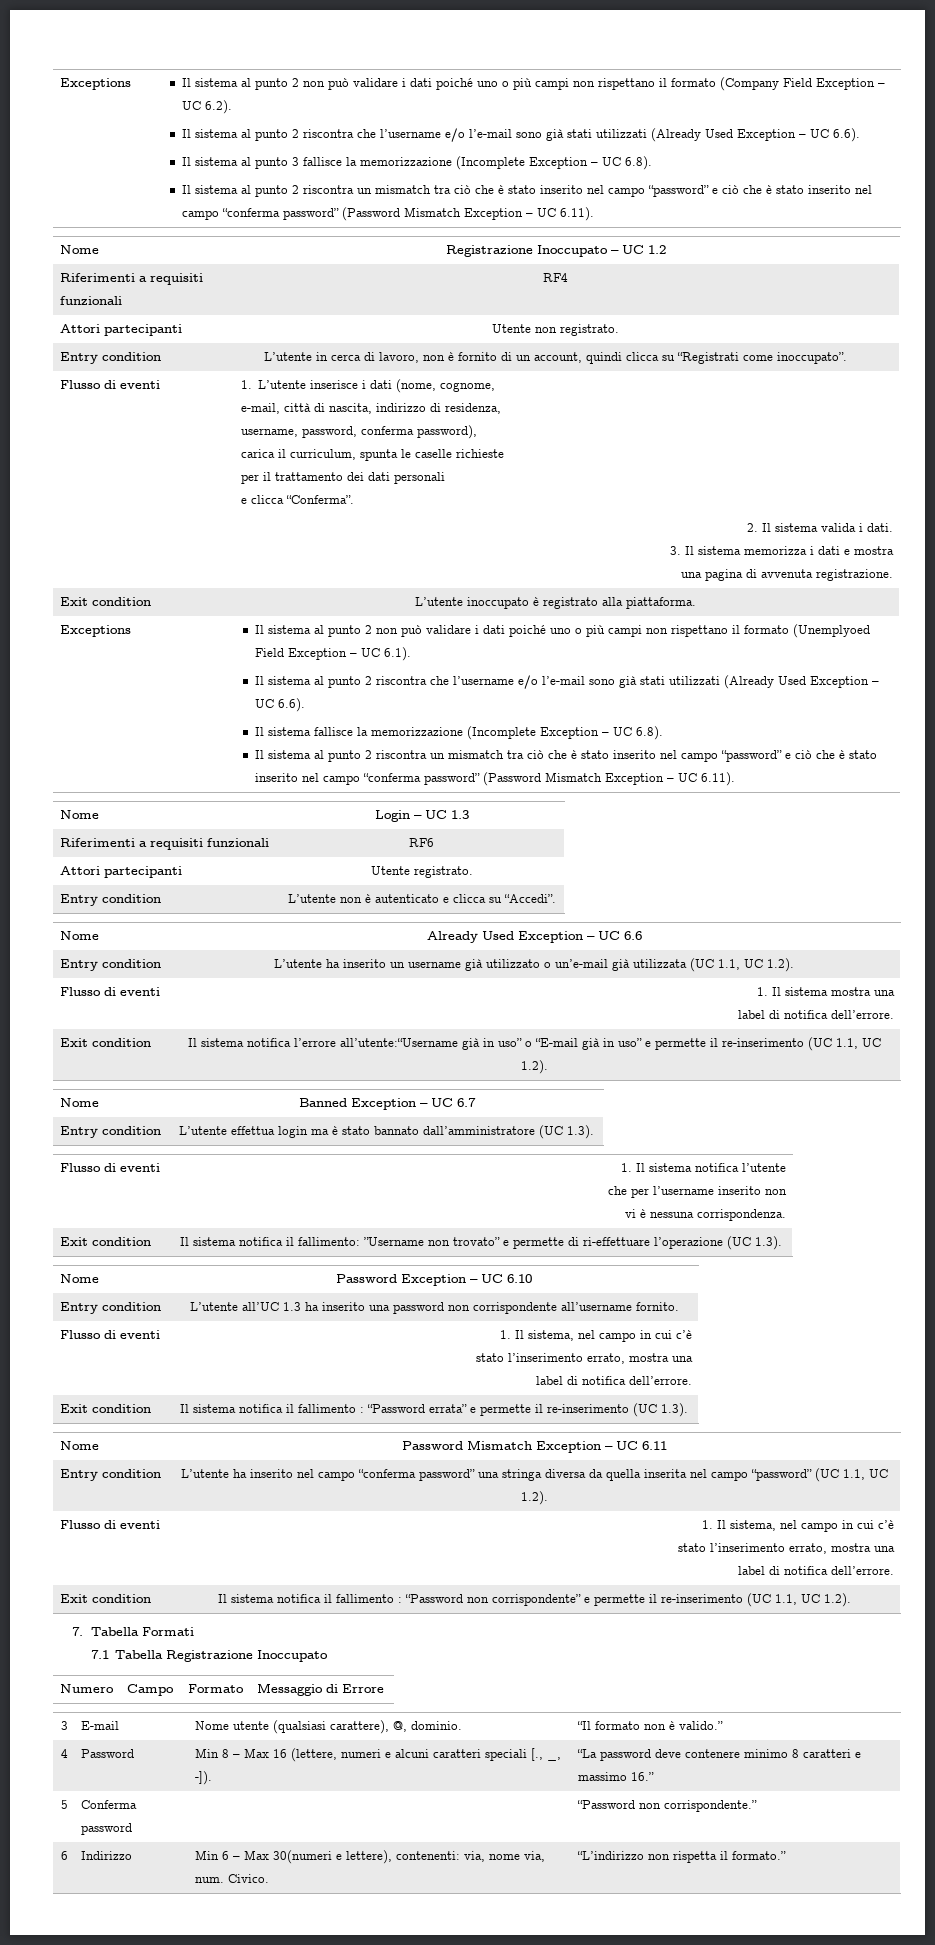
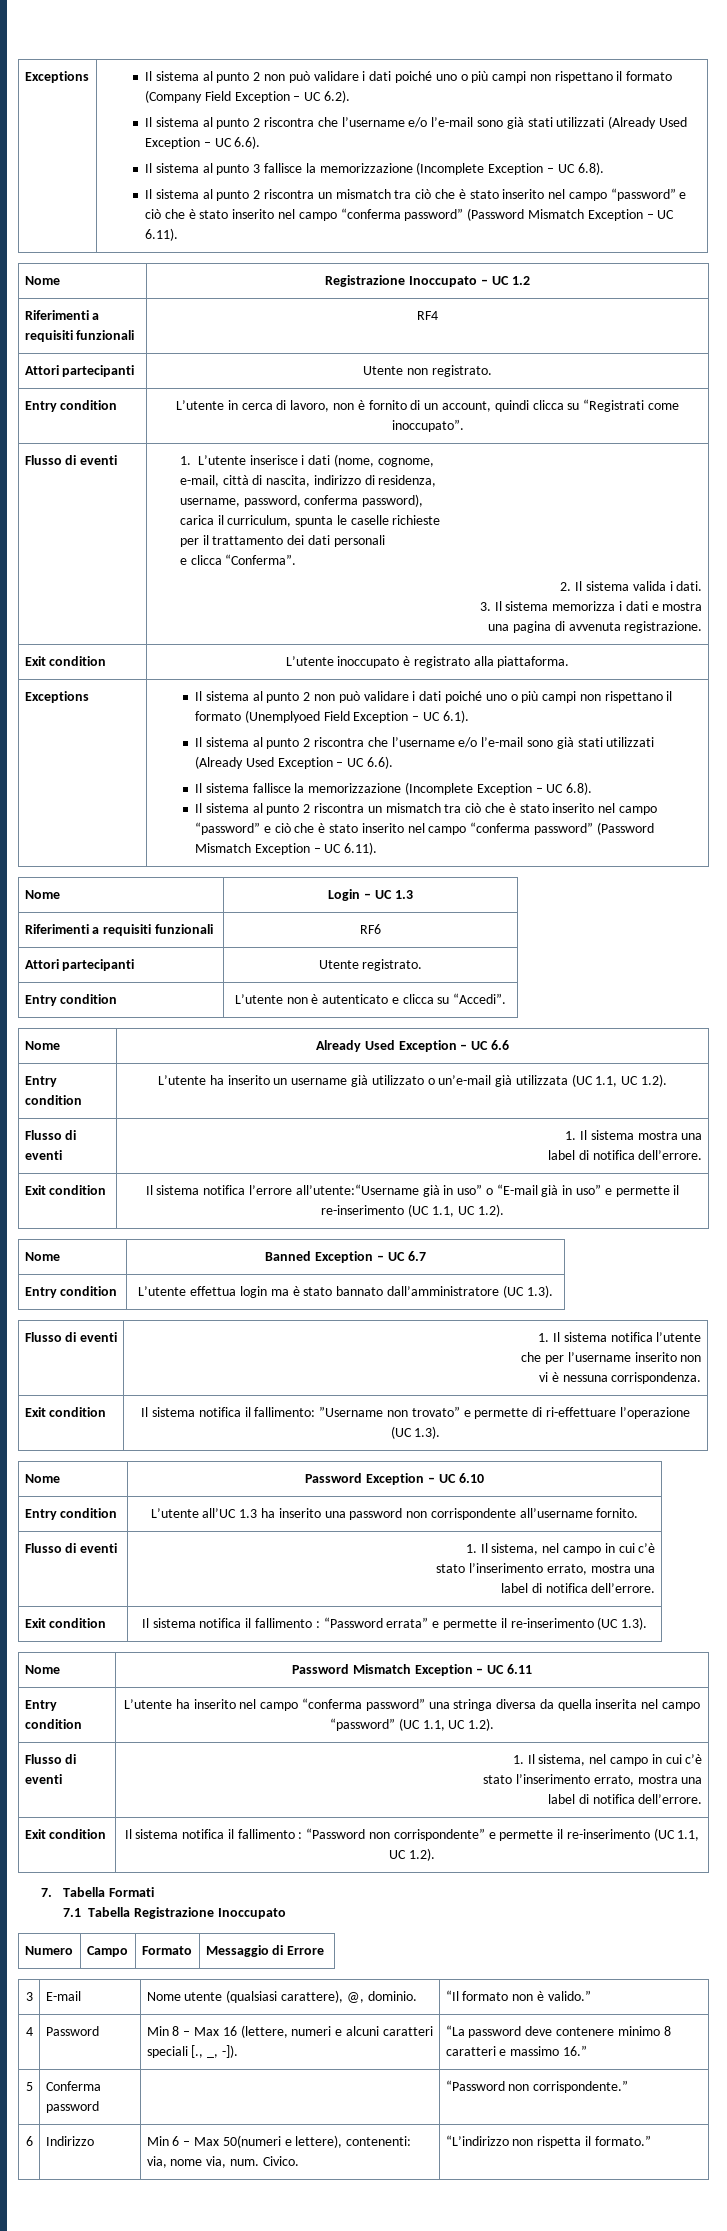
[272,1850,332,1864] 30(numeri -> [222,2135,281,2148] 50(numeri

